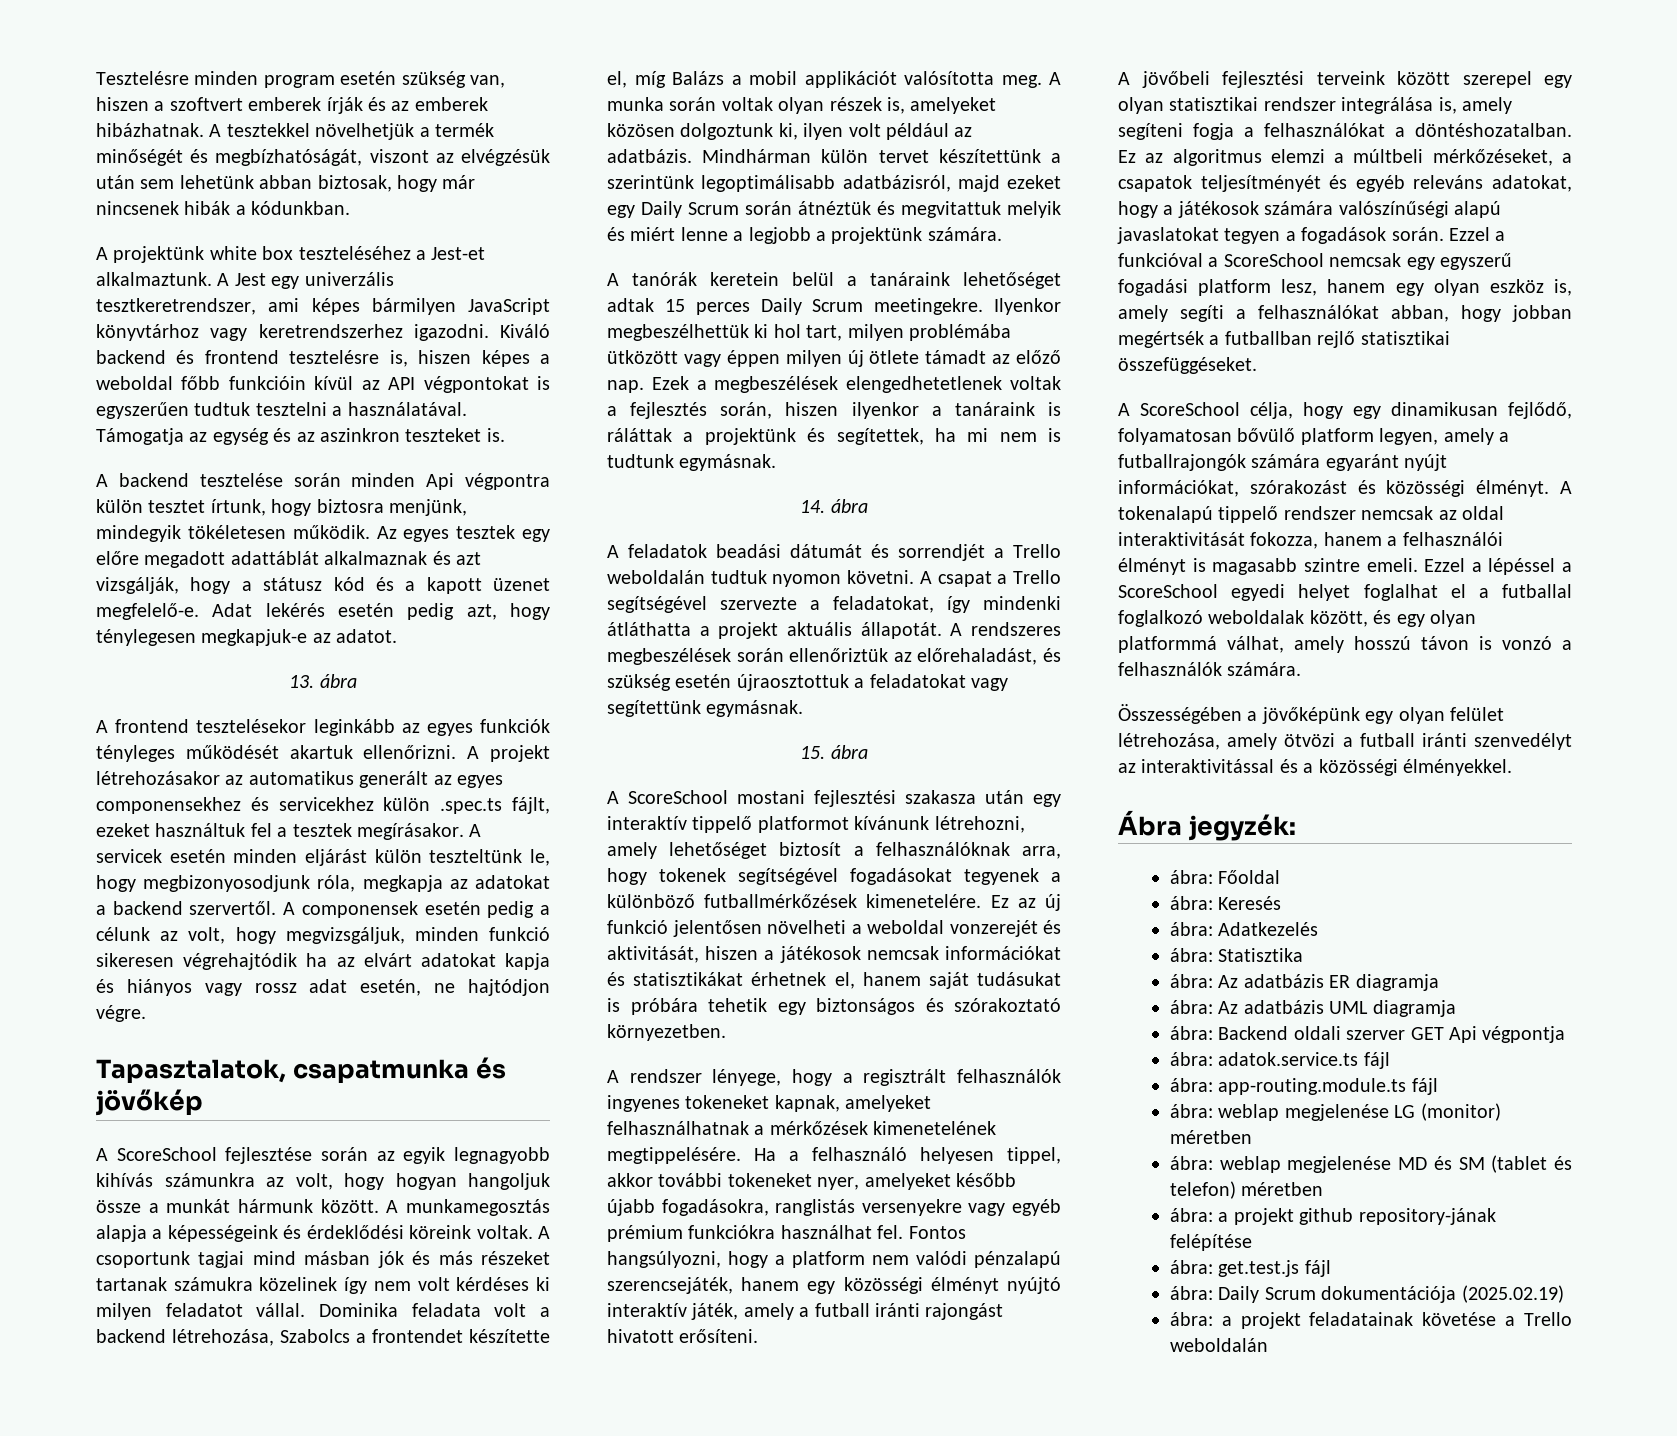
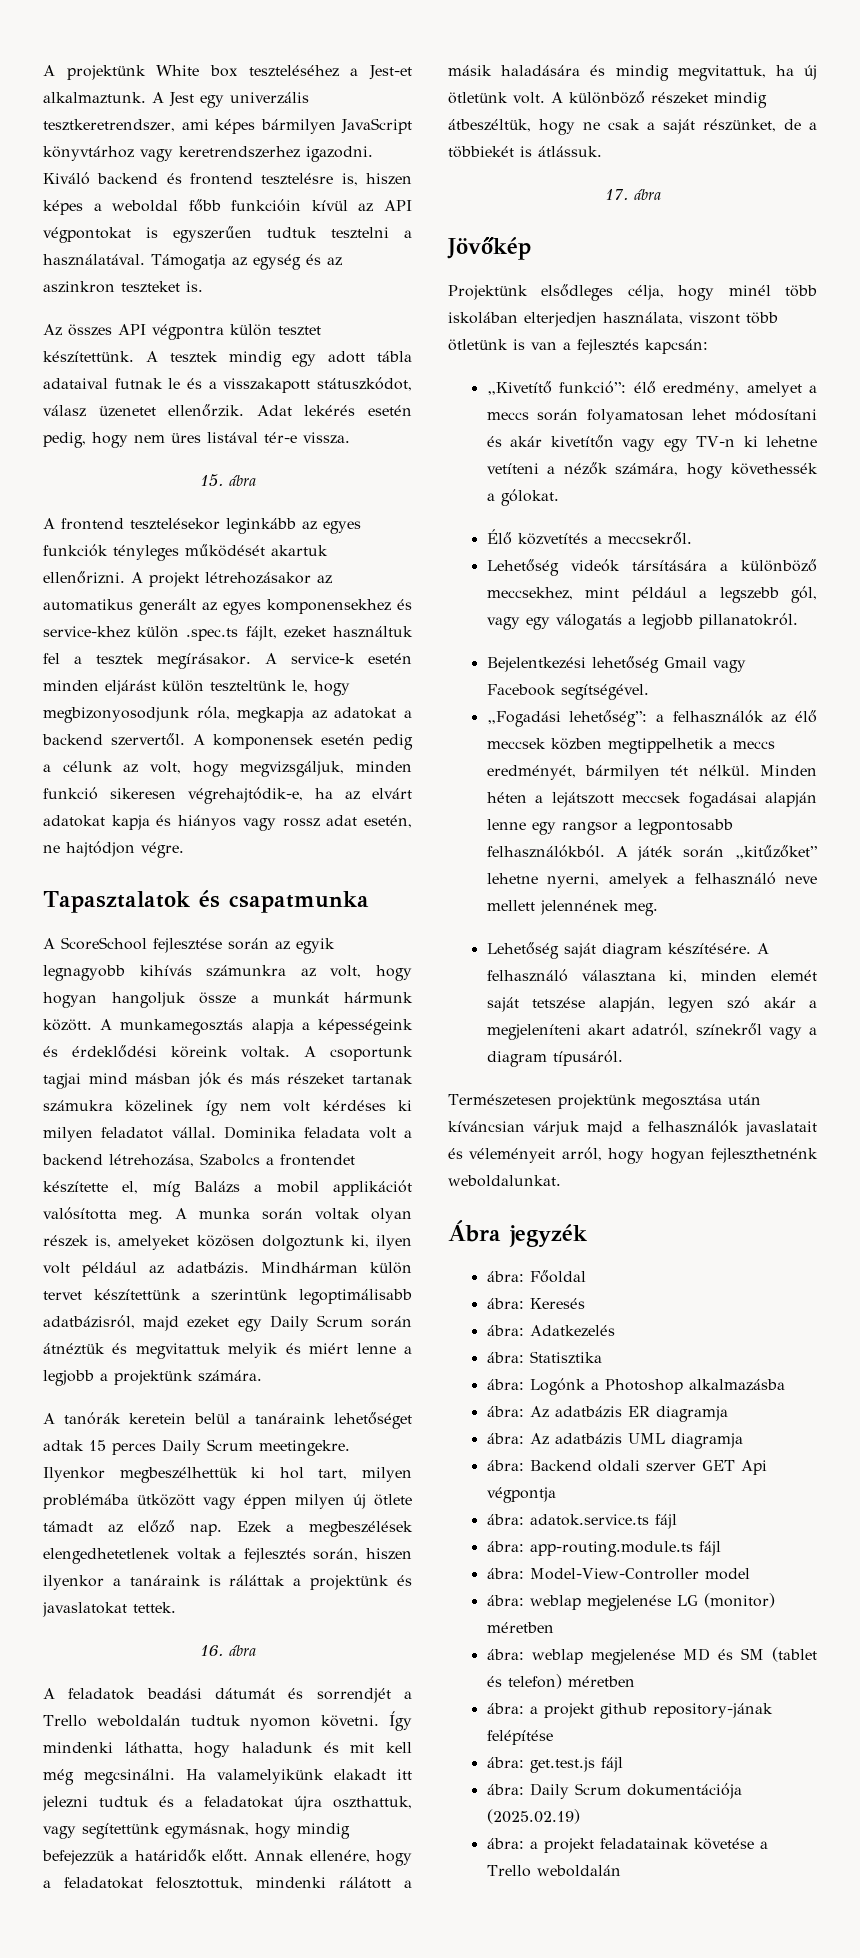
[96,71,505,88] [96,97,488,114] [96,123,494,140] [96,149,550,166] [96,175,476,192] [96,201,351,215] Tesztelésre minden program esetén szükség van, hiszen a szoftvert emberek írják és az emberek hibázhatnak. A tesztekkel növelhetjük a termék minőségét és megbízhatóságát, viszont az elvégzésük után sem lehetünk abban biztosak, hogy már nincsenek hibák a kódunkban. // -> (43, 70) none
[209,246,257,260] white -> [156,65,200,76] White
[96,473,550,490] [96,499,467,516] [96,525,550,542] [96,551,481,568] [96,577,550,594] [96,603,550,620] [96,629,398,646] [289,675,315,688] A backend tesztelése során minden Api végpontra külön tesztet írtunk, hogy biztosra menjünk, mindegyik tökéletesen működik. Az egyes tesztek egy előre megadott adattáblát alkalmaznak és azt vizsgálják, hogy a státusz kód és a kapott üzenet megfelelő-e. Adat lekérés esetén pedig azt, hogy ténylegesen megkapjuk-e az adatot. // 13. -> [43,324,321,340] [43,351,412,367] [43,377,412,393] [43,404,412,417] [43,432,350,448] [199,474,223,487] Az összes API végpontra külön tesztet készítettünk. A tesztek mindig egy adott tábla adataival futnak le és a visszakapott státuszkódot, válasz üzenetet ellenőrzik. Adat lekérés esetén pedig, hogy nem üres listával tér-e vissza. // 15.
[96,797,374,814] componensekhez és servicekhez -> [267,599,412,614] [43,626,130,638] komponensekhez és service-khez
[96,849,162,863] servicek -> [290,653,355,664] service-k
[301,901,418,918] componensek -> [213,734,314,749] komponensek
[183,953,298,970] végrehajtódik -> [188,787,303,804] végrehajtódik-e,
[96,1059,286,1083] Tapasztalatok, -> [43,890,220,913] Tapasztalatok és
[475,1057,506,1079] [96,1089,203,1116] és jövőkép -> (369, 902) none
[836,428,1061,445] [607,454,777,471] [800,500,826,513] segítettek, ha mi nem is tudtunk egymásnak. // 14. -> [42,1602,176,1617] [199,1645,223,1656] javaslatokat tettek. // 16.
[919,570,1061,587] [607,596,1061,613] [607,622,1061,639] [607,648,1061,665] [607,674,1008,691] [607,700,804,717] [800,745,868,759] [607,790,1061,807] [607,816,1025,833] [607,842,1061,859] [607,868,1061,885] [607,894,1061,911] [607,920,1061,937] [607,946,1061,963] [607,972,1061,989] [607,998,1061,1015] [607,1024,726,1041] [607,1069,1061,1086] [607,1095,932,1112] [607,1121,997,1135] [607,1147,1061,1164] [607,1173,1016,1190] [607,1199,1061,1216] [607,1225,966,1242] [607,1251,1061,1268] [607,1277,1061,1294] [607,1303,1004,1320] [607,1329,759,1343] [1118,71,1572,88] [1118,97,1512,114] [1118,123,1572,140] [1118,149,1572,166] [1118,175,1572,192] [1118,201,1501,218] [1117,227,1506,244] [1118,253,1512,270] [1118,279,1572,296] [1118,305,1572,322] [1118,331,1450,348] [1118,357,1257,374] [1118,402,1572,419] [1118,428,1509,445] [1118,454,1448,471] [1118,480,1572,497] [1118,506,1504,523] [1118,532,1503,549] [1118,558,1572,575] [1118,584,1572,601] [1118,610,1476,627] [1118,636,1572,653] [1118,662,1302,676] [1118,704,1504,724] [1118,733,1572,750] [1118,759,1512,776] A csapat a Trello segítségével szervezte a feladatokat, így mindenki átláthatta a projekt aktuális állapotát. A rendszeres megbeszélések során ellenőriztük az előrehaladást, és szükség esetén újraosztottuk a feladatokat vagy segítettünk egymásnak. // 15. ábra // A ScoreSchool mostani fejlesztési szakasza után egy interaktív tippelő platformot kívánunk létrehozni, amely lehetőséget biztosít a felhasználóknak arra, hogy tokenek segítségével fogadásokat tegyenek a különböző futballmérkőzések kimenetelére. Ez az új funkció jelentősen növelheti a weboldal vonzerejét és aktivitását, hiszen a játékosok nemcsak információkat és statisztikákat érhetnek el, hanem saját tudásukat is próbára tehetik egy biztonságos és szórakoztató környezetben. // A rendszer lényege, hogy a regisztrált felhasználók ingyenes tokeneket kapnak, amelyeket felhasználhatnak a mérkőzések kimenetelének megtippelésére. Ha a felhasználó helyesen tippel, akkor további tokeneket nyer, amelyeket később újabb fogadásokra, ranglistás versenyekre vagy egyéb prémium funkciókra használhat fel. Fontos hangsúlyozni, hogy a platform nem valódi pénzalapú szerencsejáték, hanem egy közösségi élményt nyújtó interaktív játék, amely a futball iránti rajongást hivatott erősíteni. // A jövőbeli fejlesztési terveink között szerepel egy olyan statisztikai rendszer integrálása is, amely segíteni fogja a felhasználókat a döntéshozatalban. Ez az algoritmus elemzi a múltbeli mérkőzéseket, a csapatok teljesítményét és egyéb releváns adatokat, hogy a játékosok számára valószínűségi alapú javaslatokat tegyen a fogadások során. Ezzel a funkcióval a ScoreSchool nemcsak egy egyszerű fogadási platform lesz, hanem egy olyan eszköz is, amely segíti a felhasználókat abban, hogy jobban megértsék a futballban rejlő statisztikai összefüggéseket. // A ScoreSchool célja, hogy egy dinamikusan fejlődő, folyamatosan bővülő platform legyen, amely a futballrajongók számára egyaránt nyújt információkat, szórakozást és közösségi élményt. A tokenalapú tippelő rendszer nemcsak az oldal interaktivitását fokozza, hanem a felhasználói élményt is magasabb szintre emeli. Ezzel a lépéssel a ScoreSchool egyedi helyet foglalhat el a futballal foglalkozó weboldalak között, és egy olyan platformmá válhat, amely hosszú távon is vonzó a felhasználók számára. // Összességében a jövőképünk egy olyan felület létrehozása, amely ötvözi a futball iránti szenvedélyt az interaktivitással és a közösségi élményekkel. -> [389,1711,413,1731] [43,1742,413,1758] [43,1769,412,1785] [42,1796,412,1811] [43,1823,350,1839] [42,1849,412,1866] [43,1877,412,1890] [448,65,817,81] [448,91,767,108] [448,119,817,135] [448,146,602,158] [604,189,661,200] [447,237,531,260] [448,284,817,301] [448,312,778,327] [448,339,708,354] [486,381,817,397] [486,408,817,424] [486,435,817,452] [486,462,818,479] [486,489,559,506] [486,529,692,545] [486,559,817,576] [486,586,817,603] [486,613,798,630] [486,656,746,673] [486,684,649,700] [486,710,817,727] [486,738,775,754] [486,765,817,780] [486,792,817,808] [486,819,733,835] [486,845,817,861] [486,872,817,888] [486,900,658,916] [486,942,769,959] [486,969,817,983] [486,996,817,1013] [486,1023,817,1040] [486,1050,623,1067] [448,1094,761,1110] [448,1120,817,1136] [448,1147,818,1164] [448,1175,561,1187] Így mindenki láthatta, hogy haladunk és mit kell még megcsinálni. Ha valamelyikünk elakadt itt jelezni tudtuk és a feladatokat újra oszthattuk, vagy segítettünk egymásnak, hogy mindig befejezzük a határidők előtt. Annak ellenére, hogy a feladatokat felosztottuk, mindenki rálátott a másik haladására és mindig megvitattuk, ha új ötletünk volt. A különböző részeket mindig átbeszéltük, hogy ne csak a saját részünket, de a többiekét is átlássuk. // 17. ábra // Jövőkép // Projektünk elsődleges célja, hogy minél több iskolában elterjedjen használata, viszont több ötletünk is van a fejlesztés kapcsán: // „Kivetítő funkció”: élő eredmény, amelyet a meccs során folyamatosan lehet módosítani és akár kivetítőn vagy egy TV-n ki lehetne vetíteni a nézők számára, hogy követhessék a gólokat. // Élő közvetítés a meccsekről. // Lehetőség videók társítására a különböző meccsekhez, mint például a legszebb gól, vagy egy válogatás a legjobb pillanatokról. // Bejelentkezési lehetőség Gmail vagy Facebook segítségével. // „Fogadási lehetőség”: a felhasználók az élő meccsek közben megtippelhetik a meccs eredményét, bármilyen tét nélkül. Minden héten a lejátszott meccsek fogadásai alapján lenne egy rangsor a legpontosabb felhasználókból. A játék során „kitűzőket” lehetne nyerni, amelyek a felhasználó neve mellett jelennének meg. // Lehetőség saját diagram készítésére. A felhasználó választana ki, minden elemét saját tetszése alapján, legyen szó akár a megjeleníteni akart adatról, színekről vagy a diagram típusáról. // Természetesen projektünk megosztása után kíváncsian várjuk majd a felhasználók javaslatait és véleményeit arról, hogy hogyan fejleszthetnénk weboldalunkat.
[1188,814,1296,841] jegyzék: -> [509,1224,587,1247] jegyzék
(1304, 955) none -> [486,1378,785,1395] // ábra: Logónk a Photoshop alkalmazásba
(1438, 1086) none -> [486,1568,750,1580] // ábra: Model-View-Controller model

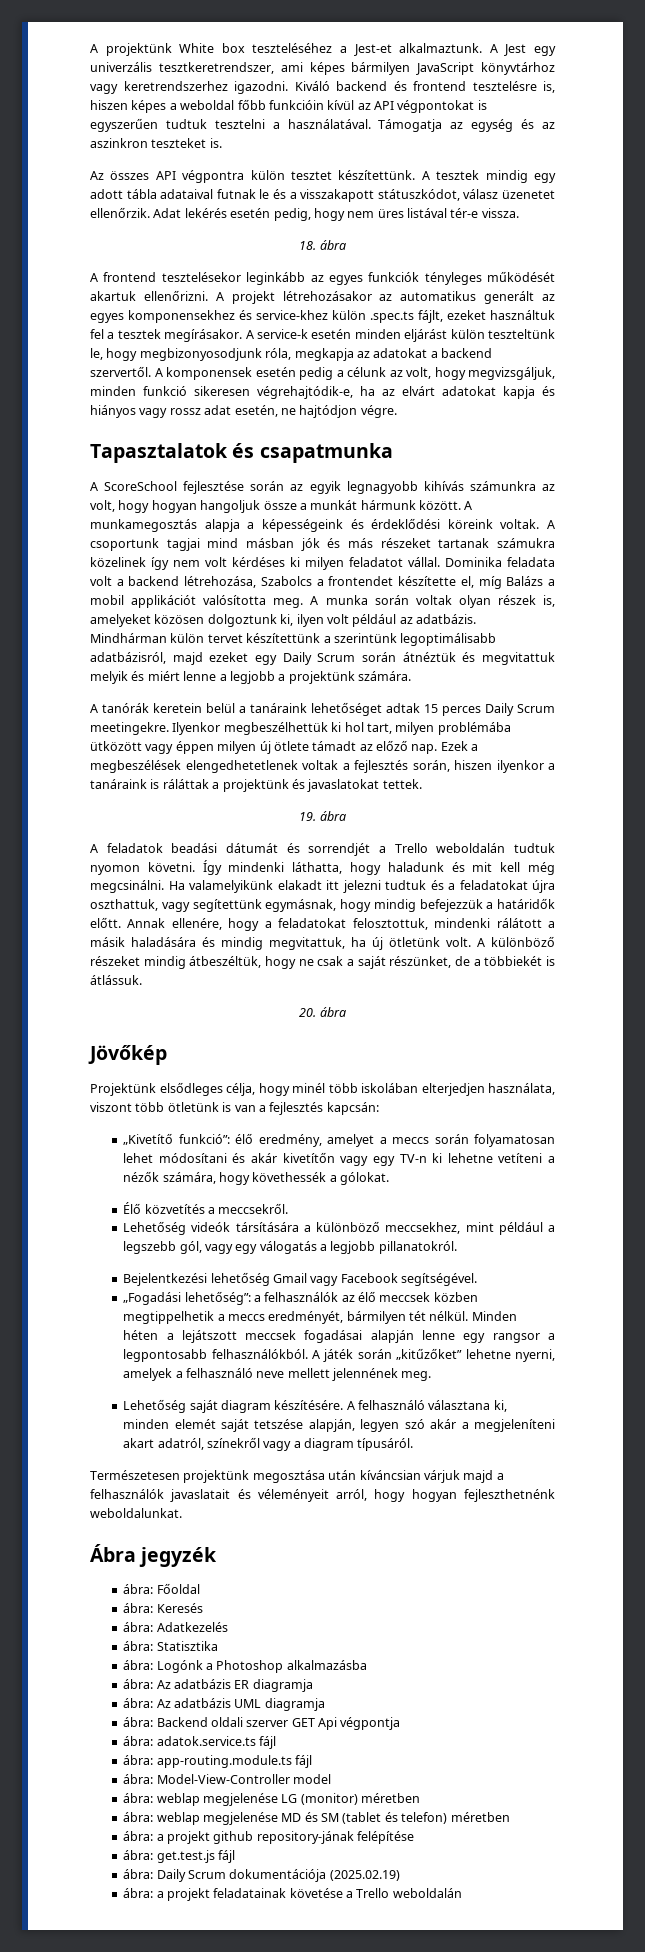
[199,474,223,487] 15. -> [299,241,317,250] 18.
[199,1645,223,1656] 16. -> [299,812,317,821] 19.
[604,189,628,200] 17. -> [299,1008,317,1017] 20.

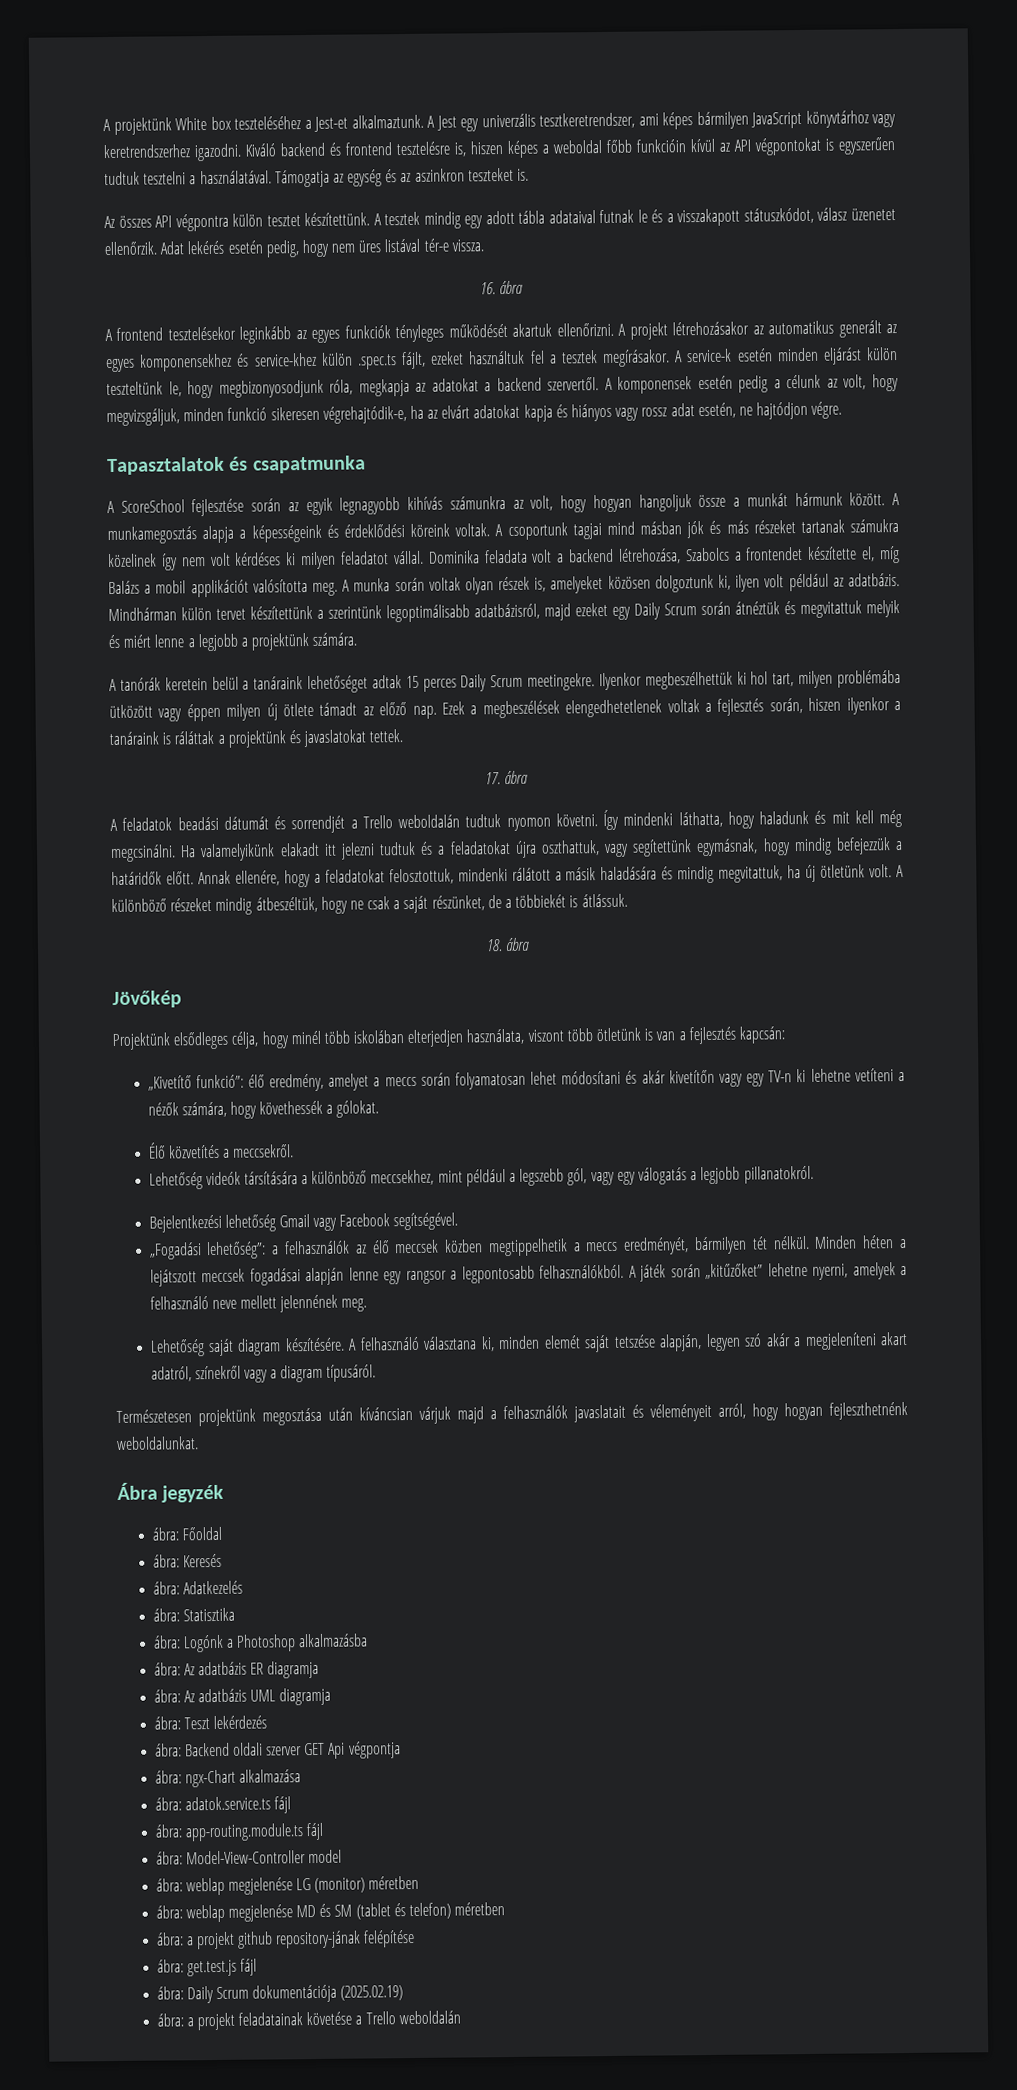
[299,241,317,250] 18. -> [479,282,496,295] 16.
[299,812,317,821] 19. -> [484,772,501,785] 17.
[299,1008,317,1017] 20. -> [485,939,503,952] 18.
(325, 1704) none -> [153,1715,267,1730] // ábra: Teszt lekérdezés
(401, 1723) none -> [154,1769,301,1788] // ábra: ngx-Chart alkalmazása

